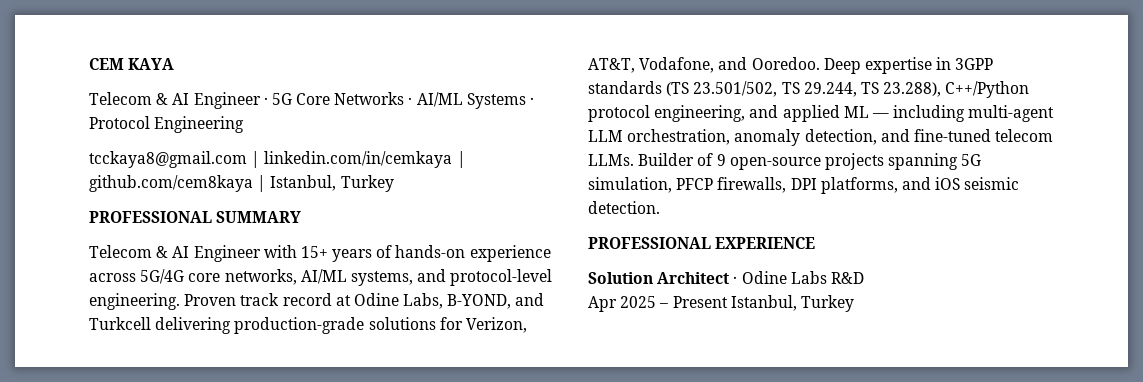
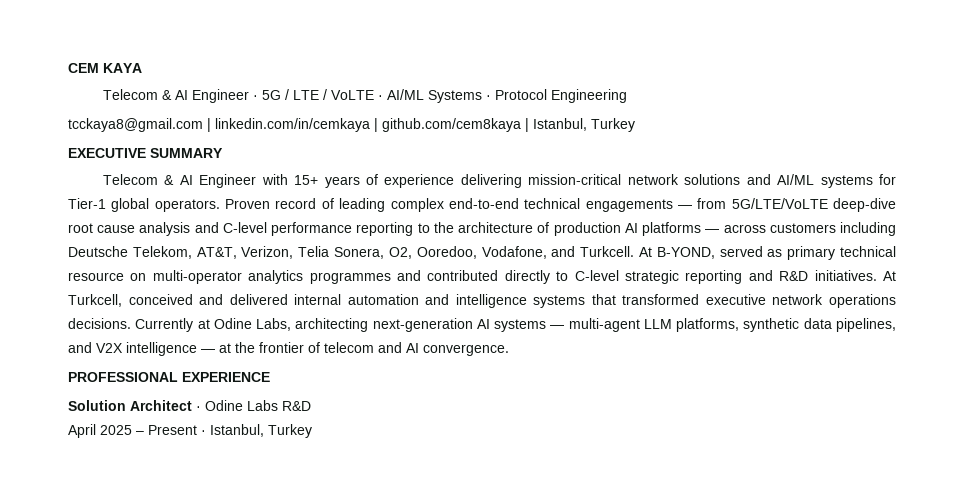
[296,92,405,105] Core Networks -> [284,89,374,100] / LTE / VoLTE
[89,211,212,223] PROFESSIONAL -> [68,148,146,158] EXECUTIVE
[395,245,551,262] [89,269,553,286] [89,293,545,310] [89,317,527,334] [588,57,994,74] [588,81,1030,98] [588,105,1055,122] [588,129,1054,146] [588,153,982,170] [588,177,1020,194] [588,201,660,214] hands-on experience across 5G/4G core networks, AI/ML systems, and protocol-level engineering. Proven track record at Odine Labs, B-YOND, and Turkcell delivering production-grade solutions for Verizon, AT&T, Vodafone, and Ooredoo. Deep expertise in 3GPP standards (TS 23.501/502, TS 29.244, TS 23.288), C++/Python protocol engineering, and applied ML — including multi-agent LLM orchestration, anomaly detection, and fine-tuned telecom LLMs. Builder of 9 open-source projects spanning 5G simulation, PFCP firewalls, DPI platforms, and iOS seismic detection. -> [384,174,896,188] [68,198,897,212] [68,222,897,236] [68,246,896,260] [68,270,896,284] [68,294,897,308] [68,318,896,332] [68,342,509,356] experience delivering mission-critical network solutions and AI/ML systems for Tier-1 global operators. Proven record of leading complex end-to-end technical engagements — from 5G/LTE/VoLTE deep-dive root cause analysis and C-level performance reporting to the architecture of production AI platforms — across customers including Deutsche Telekom, AT&T, Verizon, Telia Sonera, O2, Ooredoo, Vodafone, and Turkcell. At B-YOND, served as primary technical resource on multi-operator analytics programmes and contributed directly to C-level strategic reporting and R&D initiatives. At Turkcell, conceived and delivered internal automation and intelligence systems that transformed executive network operations decisions. Currently at Odine Labs, architecting next-generation AI systems — multi-agent LLM platforms, synthetic data pipelines, and V2X intelligence — at the frontier of telecom and AI convergence.
[588,296,617,312] Apr -> [68,424,96,438] April
(728, 302) none -> [201,430,206,435] ·

